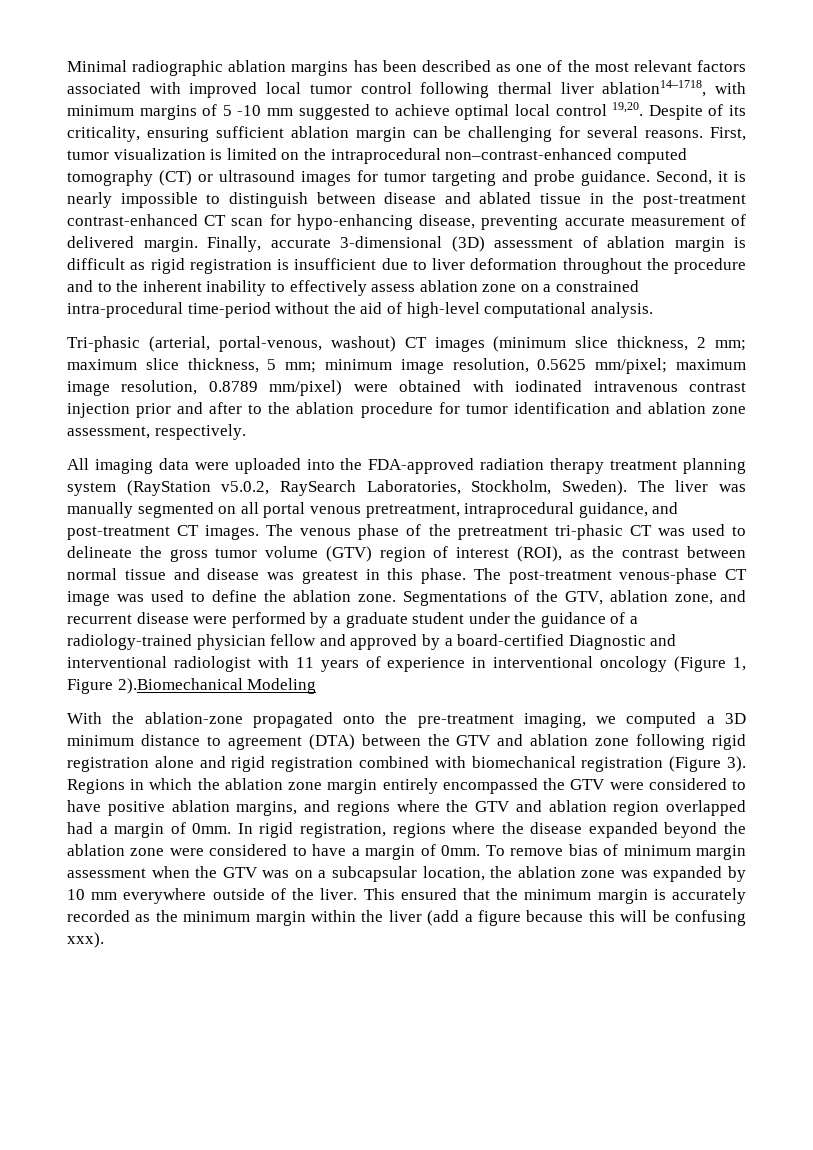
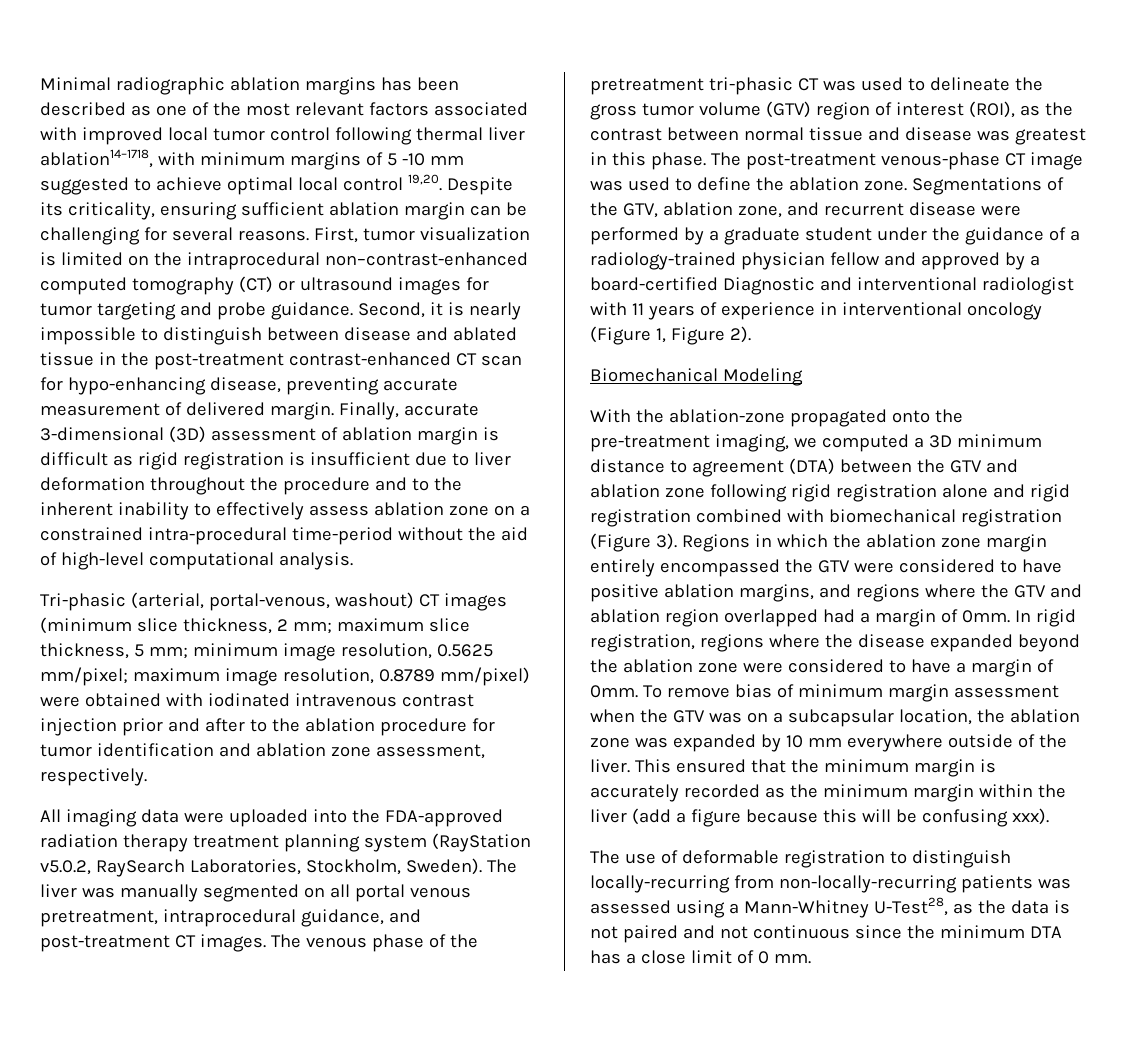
[708,104,724,116] of -> (513, 186) none
[117,678,243,694] 2).Biomechanical -> [729,326,751,343] [590,368,718,382] 2). // Biomechanical
(104, 940) none -> [590,850,1011,868] [590,875,1071,893] [590,897,1070,918] [590,925,1062,943] [590,950,811,964] // The use of deformable registration to distinguish locally-recurring from non-locally-recurring patients was assessed using a Mann-Whitney U-Test28, as the data is not paired and not continuous since the minimum DTA has a close limit of 0 mm.

